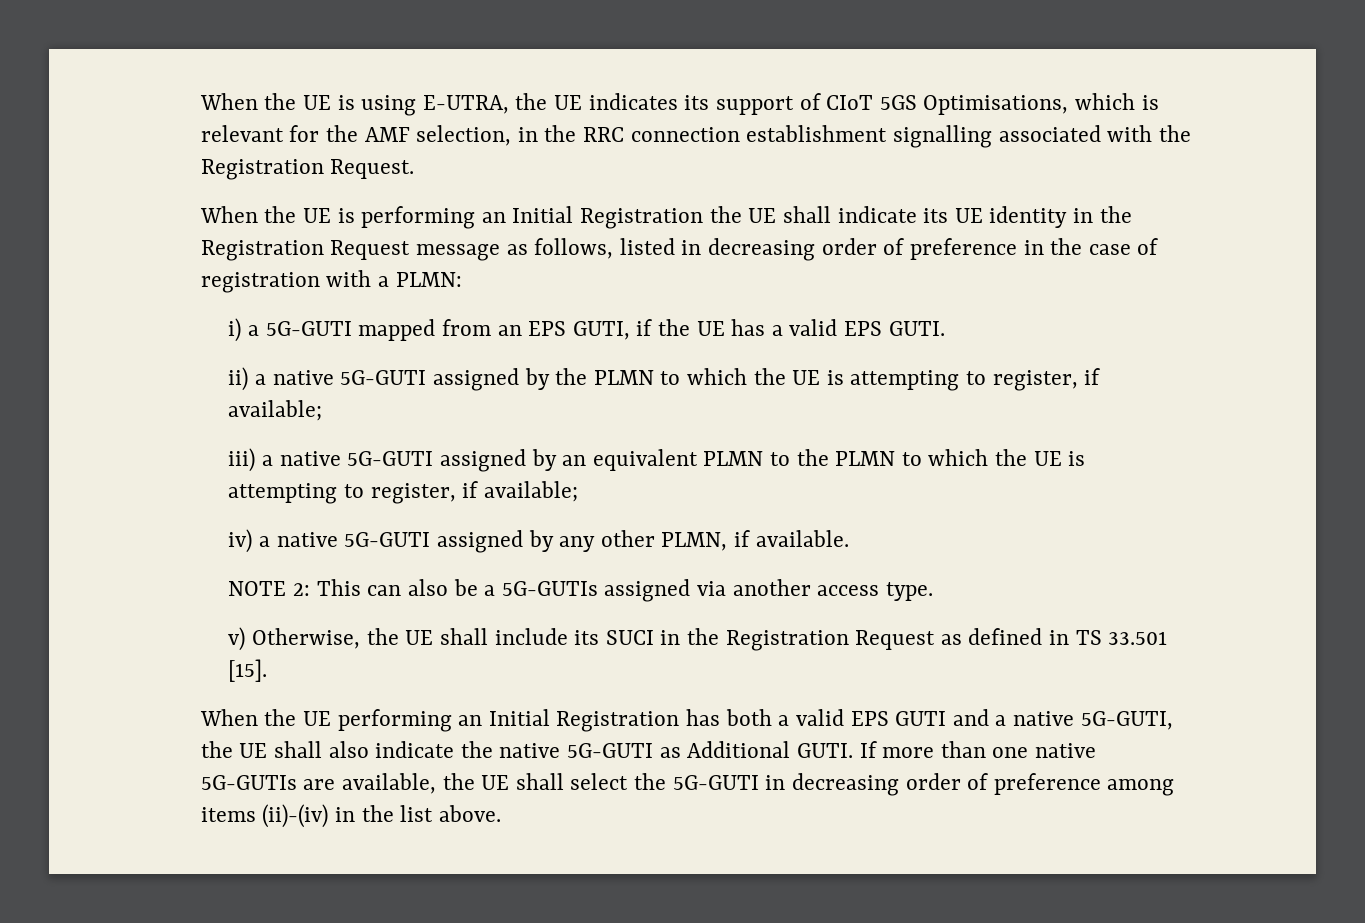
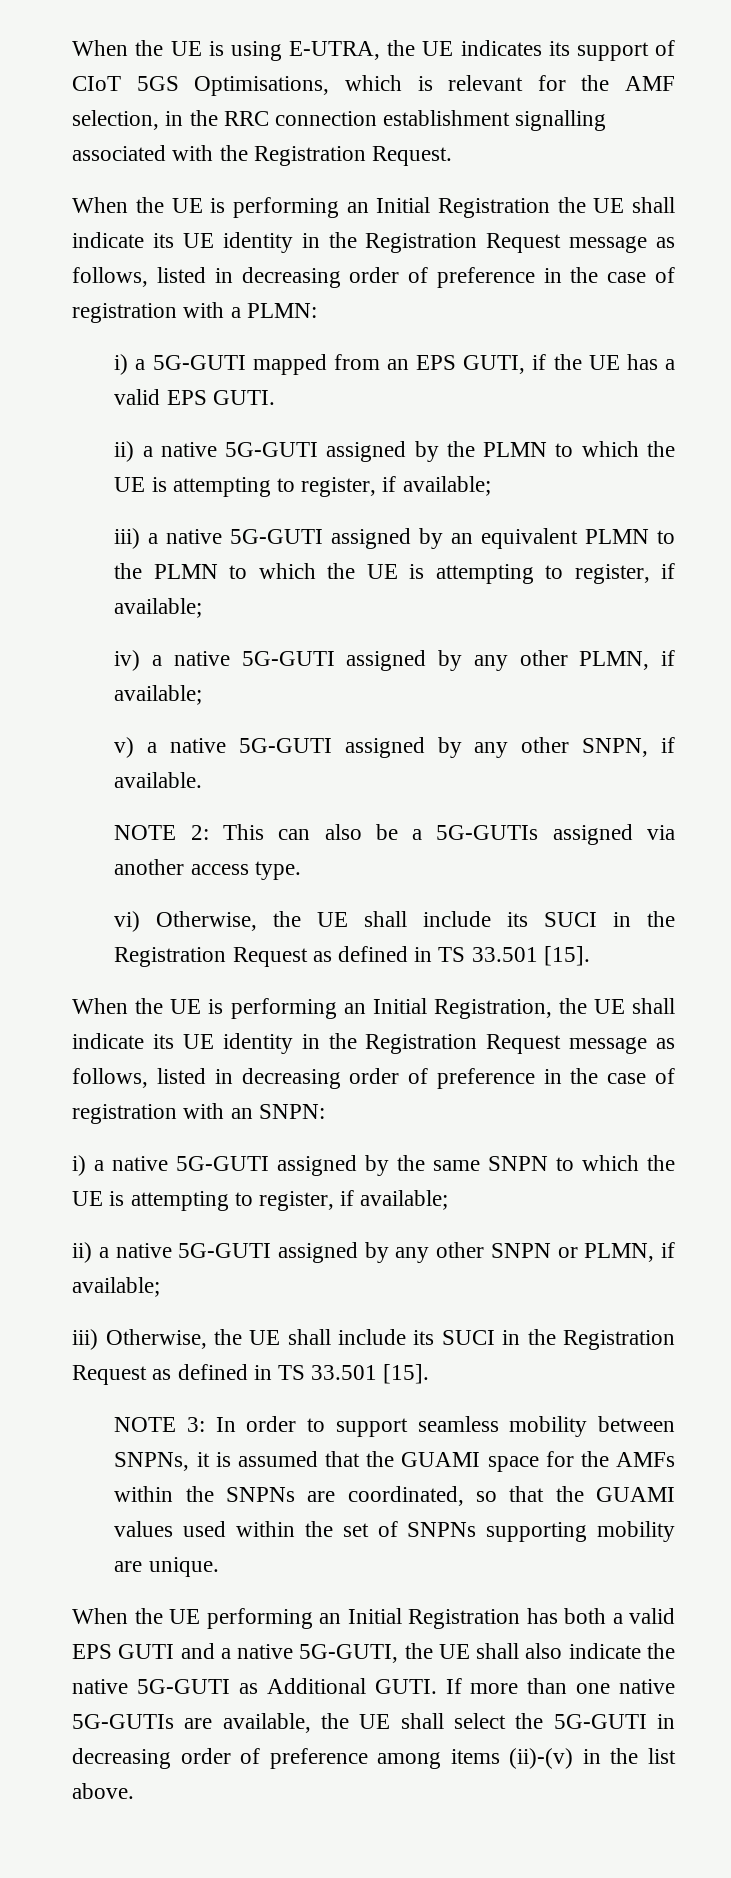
(751, 538) none -> [114,685,203,705] [114,737,675,758] available; // v) a native 5G-GUTI assigned by any other SNPN, if
[228,627,246,651] v) -> [114,911,141,932] vi)
(268, 670) none -> [72,998,675,1019] [72,1033,675,1054] [72,1068,675,1089] [72,1103,325,1124] [72,1155,675,1176] [72,1190,449,1211] [72,1242,675,1263] [72,1277,161,1297] [72,1329,675,1350] [72,1364,430,1385] [114,1416,675,1437] [114,1451,675,1472] [114,1486,676,1506] [114,1521,675,1542] [114,1557,219,1577] // When the UE is performing an Initial Registration, the UE shall indicate its UE identity in the Registration Request message as follows, listed in decreasing order of preference in the case of registration with an SNPN: // i) a native 5G-GUTI assigned by the same SNPN to which the UE is attempting to register, if available; // ii) a native 5G-GUTI assigned by any other SNPN or PLMN, if available; // iii) Otherwise, the UE shall include its SUCI in the Registration Request as defined in TS 33.501 [15]. // NOTE 3: In order to support seamless mobility between SNPNs, it is assumed that the GUAMI space for the AMFs within the SNPNs are coordinated, so that the GUAMI values used within the set of SNPNs supporting mobility are unique.
[262,804,329,828] (ii)-(iv) -> [509,1748,574,1769] (ii)-(v)

